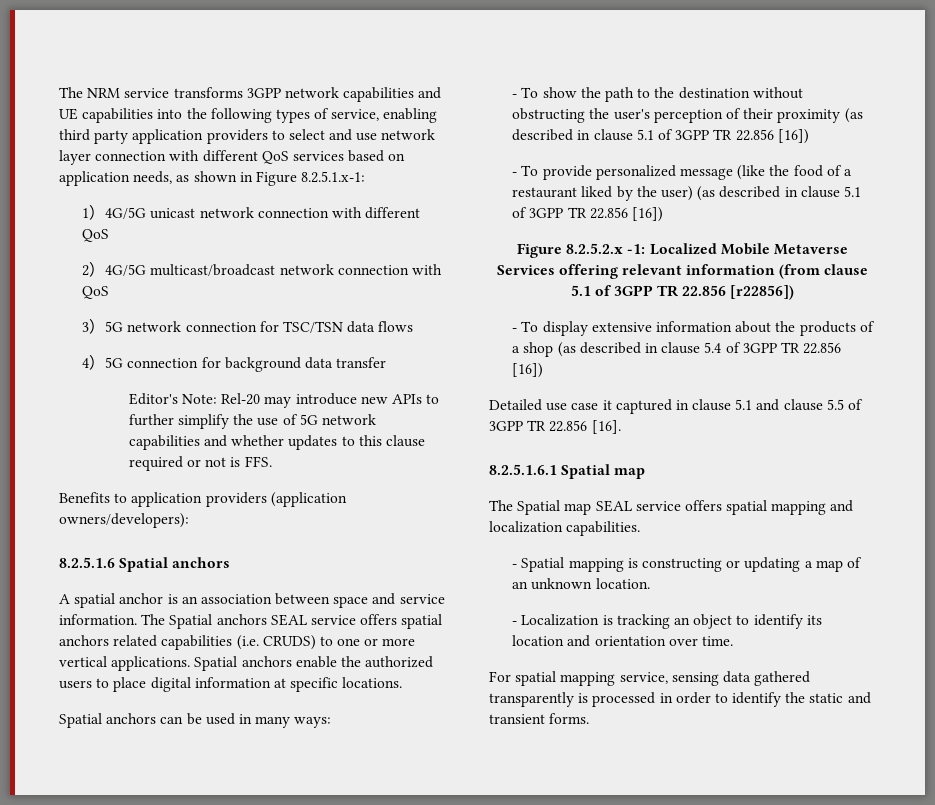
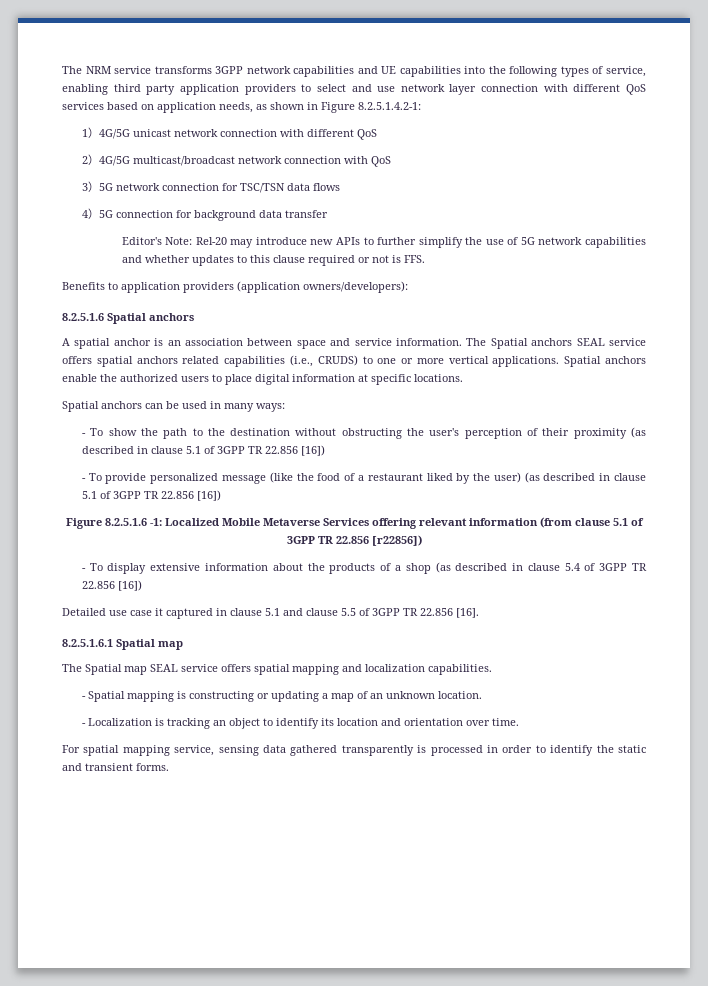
[301,171,366,183] 8.2.5.1.x-1: -> [358,102,421,110] 8.2.5.1.4.2-1:
[236,635,259,650] (i.e. -> [289,355,313,367] (i.e.,
[566,243,624,254] 8.2.5.2.x -> [105,518,147,526] 8.2.5.1.6

